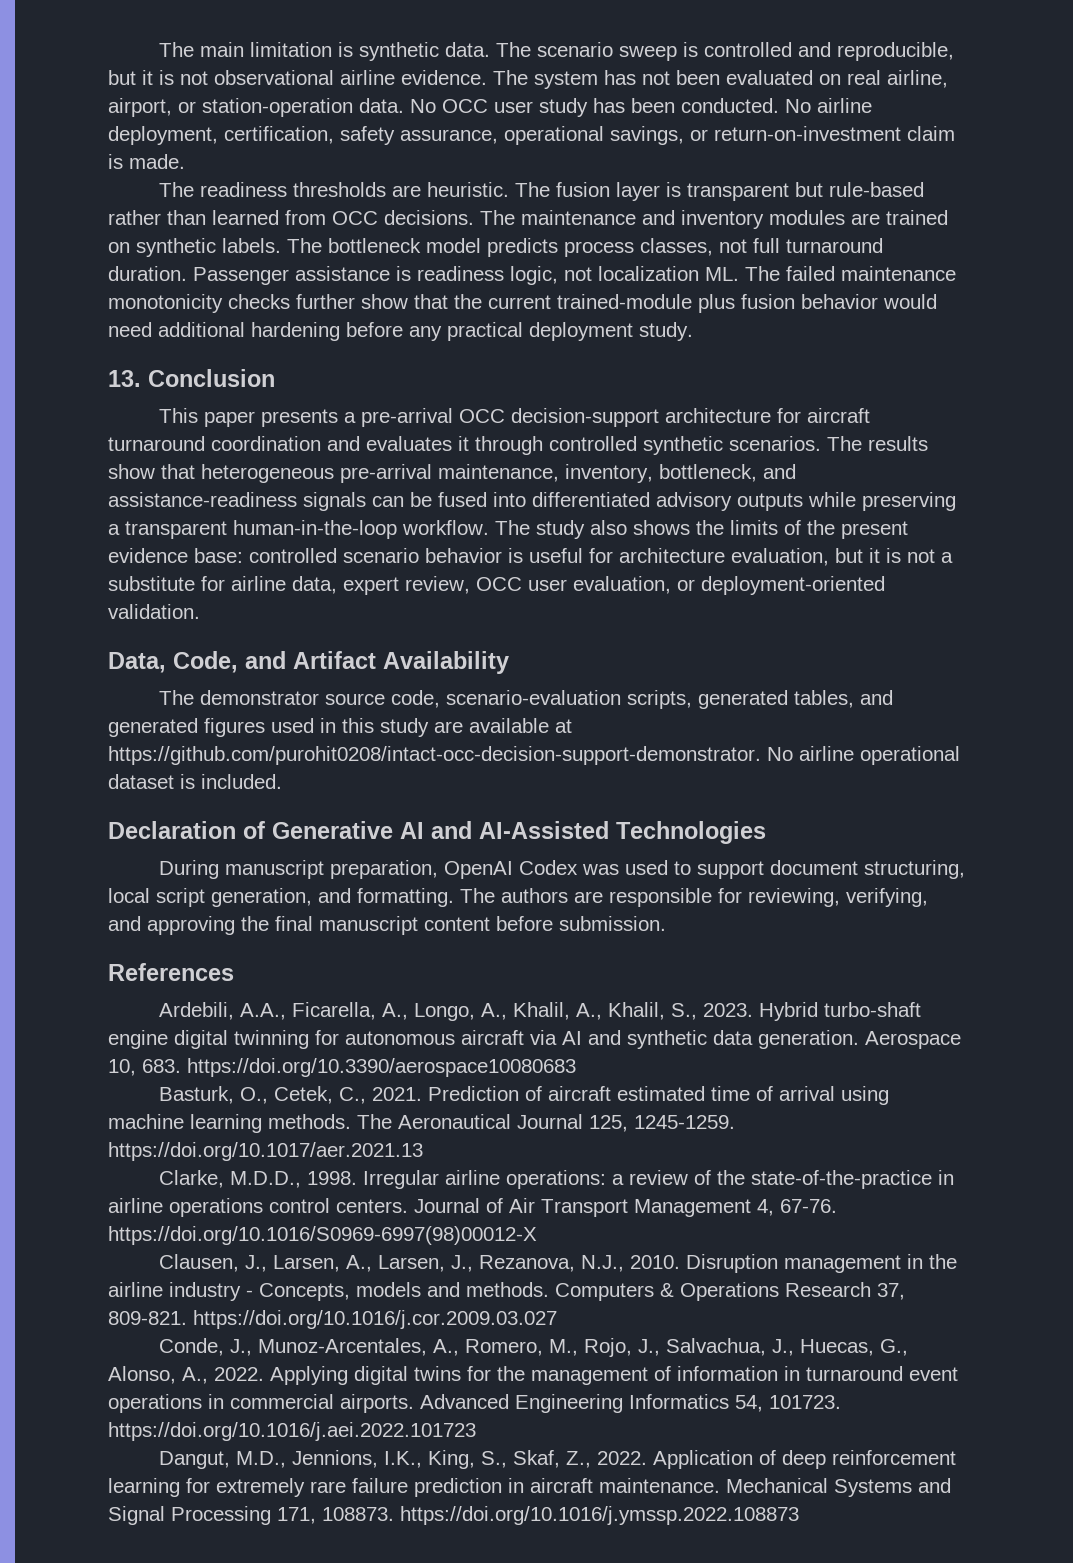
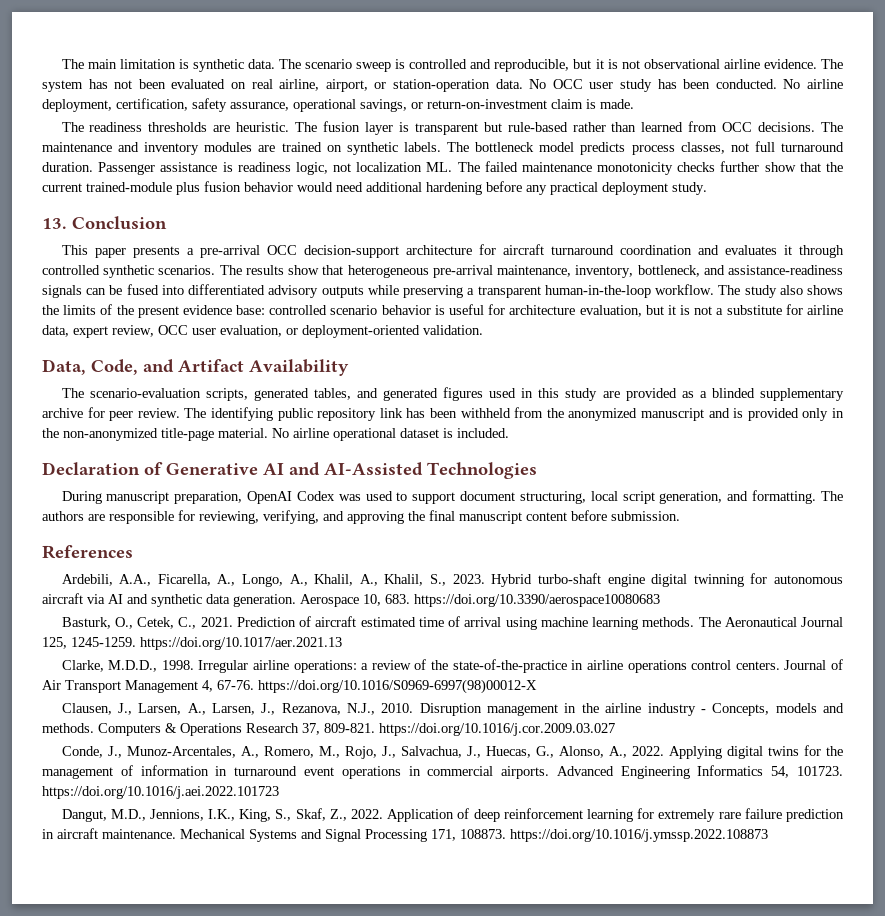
[199,690,440,708] demonstrator source code, -> (84, 393) none
[469,718,572,733] [108,746,761,765] available at https://github.com/purohit0208/intact-occ-decision-support-demonstrator. -> [625,388,845,401] [42,407,845,421] [42,428,268,441] provided as a blinded supplementary archive for peer review. The identifying public repository link has been withheld from the anonymized manuscript and is provided only in the non-anonymized title-page material.

